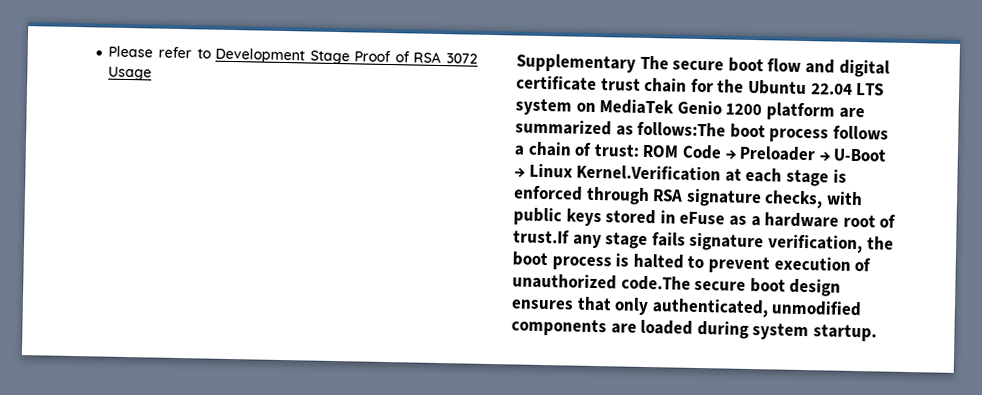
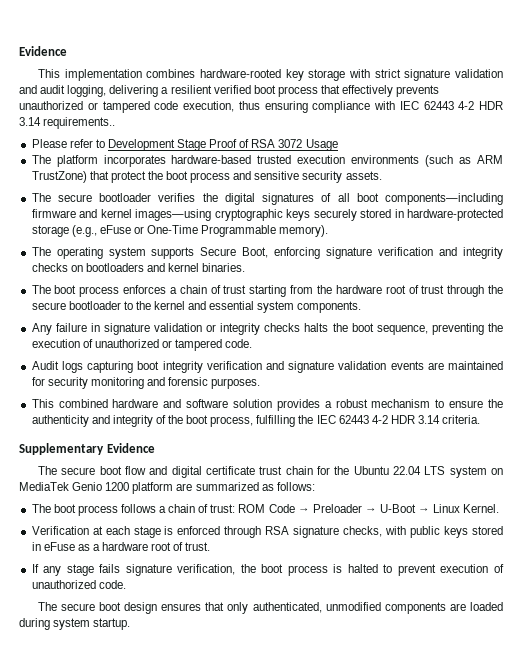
(108, 51) none -> [19,46,67,56] [37,69,503,81] [19,85,440,97] [19,101,503,113] [19,117,116,129] Evidence // This implementation combines hardware-rooted key storage with strict signature validation and audit logging, delivering a resilient verified boot process that effectively prevents unauthorized or tampered code execution, thus ensuring compliance with IEC 62443 4-2 HDR 3.14 requirements.. //
(153, 73) none -> [31,155,503,167] [31,171,382,183] [31,193,504,205] [31,209,504,221] [31,225,329,237] [31,247,503,259] [31,263,246,272] [31,285,504,297] [31,301,362,313] [31,323,504,335] [31,339,253,351] [31,361,503,373] [31,377,261,389] [31,399,504,411] [31,415,481,427] // The platform incorporates hardware-based trusted execution environments (such as ARM TrustZone) that protect the boot process and sensitive security assets. // The secure bootloader verifies the digital signatures of all boot components—including firmware and kernel images—using cryptographic keys securely stored in hardware-protected storage (e.g., eFuse or One-Time Programmable memory). // The operating system supports Secure Boot, enforcing signature verification and integrity checks on bootloaders and kernel binaries. // The boot process enforces a chain of trust starting from the hardware root of trust through the secure bootloader to the kernel and essential system components. // Any failure in signature validation or integrity checks halts the boot sequence, preventing the execution of unauthorized or tampered code. // Audit logs capturing boot integrity verification and signature validation events are maintained for security monitoring and forensic purposes. // This combined hardware and software solution provides a robust mechanism to ensure the authenticity and integrity of the boot process, fulfilling the IEC 62443 4-2 HDR 3.14 criteria.
(636, 63) none -> [106,443,155,453] Evidence //
[637,121,727,137] follows:The -> [276,482,315,491] [31,504,51,513] follows: // The
[576,164,722,182] Kernel.Verification -> [463,504,500,513] [31,526,89,535] Kernel. // Verification
[513,229,570,244] trust.If -> [185,542,211,551] [31,564,39,573] trust. // If
[620,275,691,291] code.The -> [98,580,126,589] [37,602,57,611] code. // The

